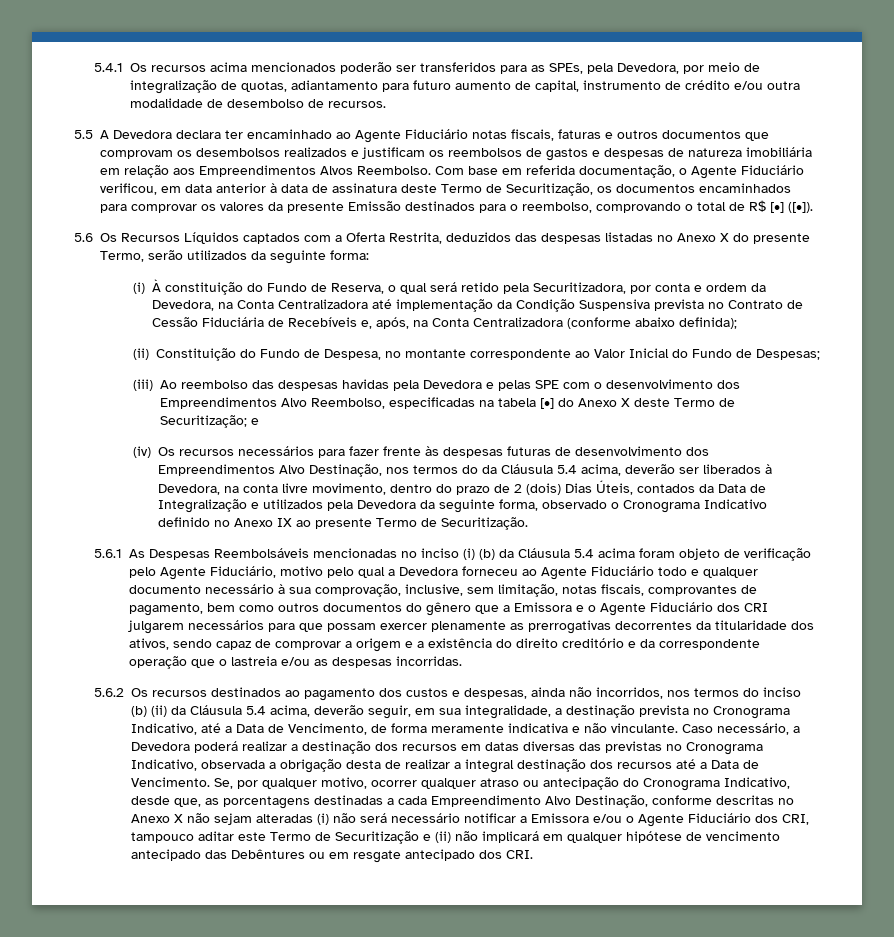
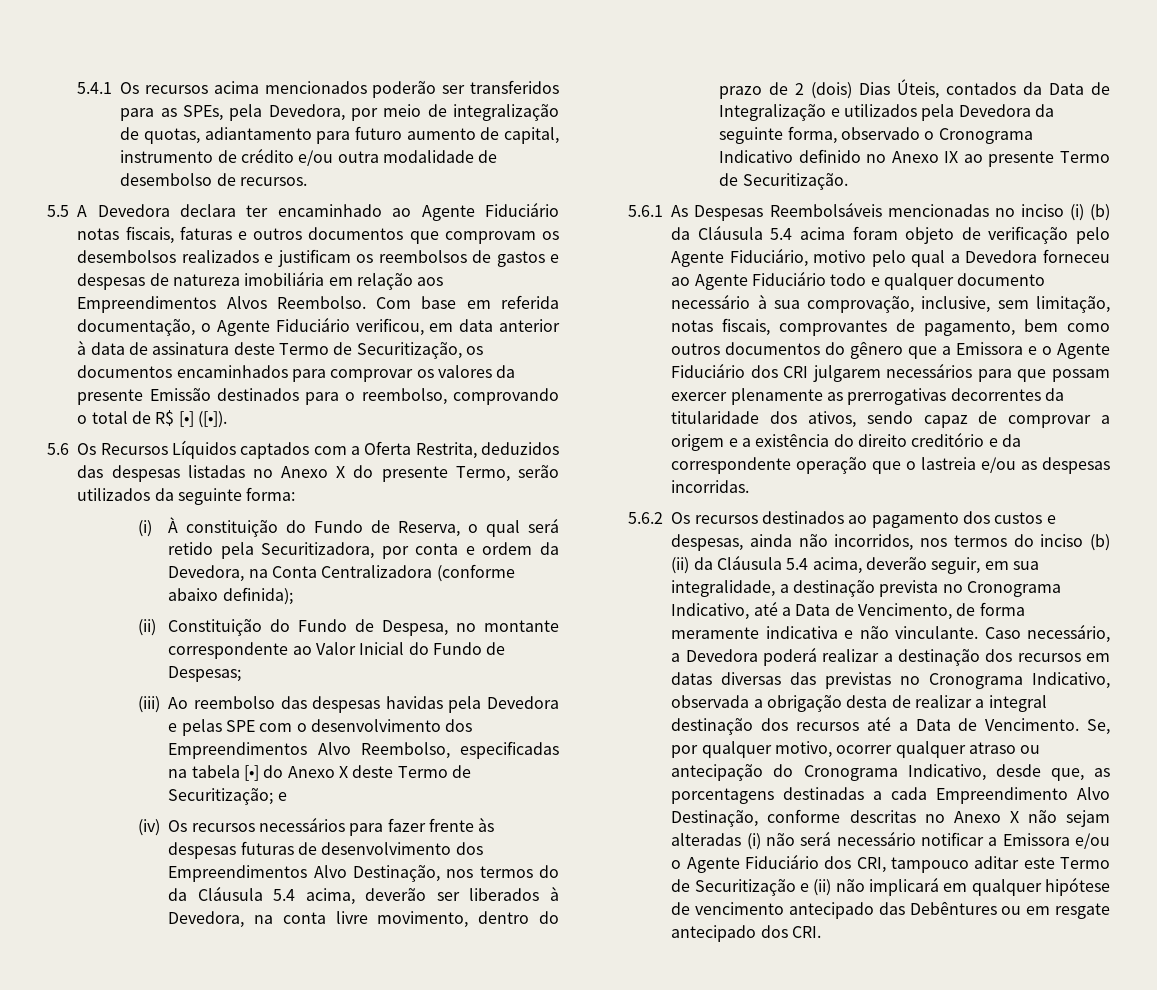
[372,299,804,312] [152,317,564,329] até implementação da Condição Suspensiva prevista no Contrato de Cessão Fiduciária de Recebíveis e, após, na Conta Centralizadora -> (433, 571) none

